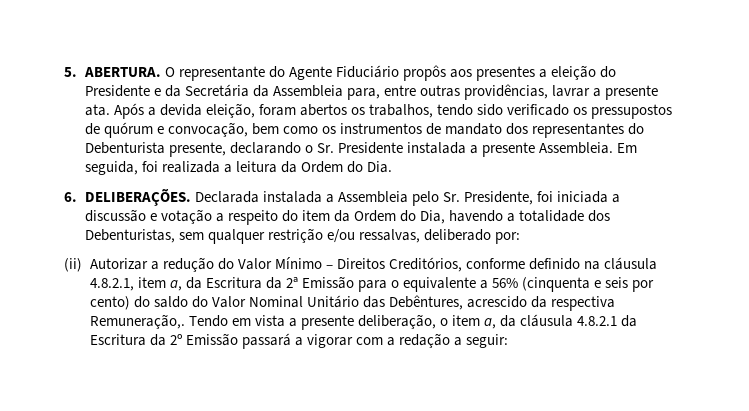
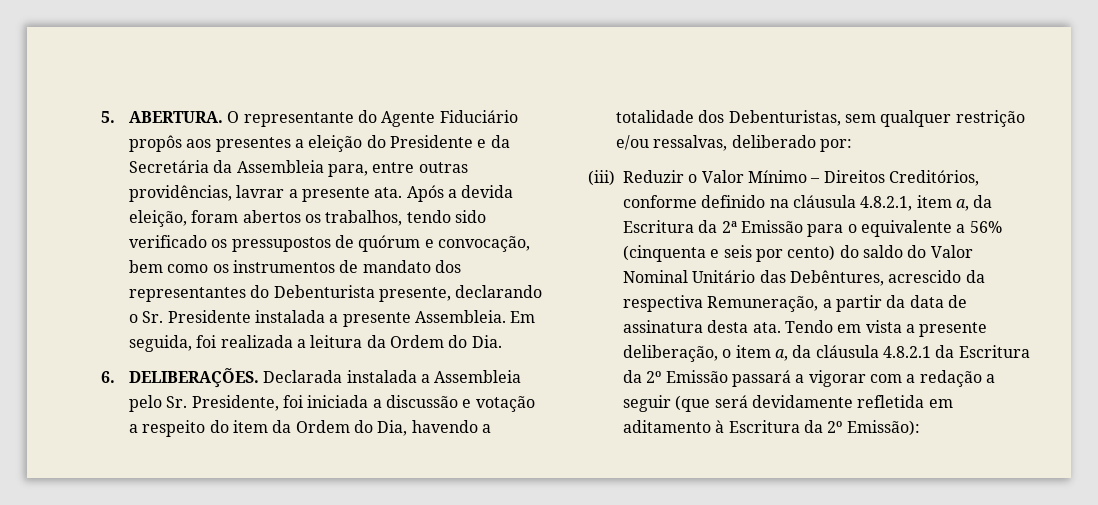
[64,257,234,272] (ii) Autorizar a redução do -> [588,170,698,186] (iii) Reduzir o
[89,314,185,329] Remuneração,. -> [707,295,967,312] [623,320,781,333] Remuneração, a partir da data de assinatura desta ata.
[466,334,509,348] seguir: -> [623,395,953,412] [623,420,920,436] seguir (que será devidamente refletida em aditamento à Escritura da 2º Emissão):

